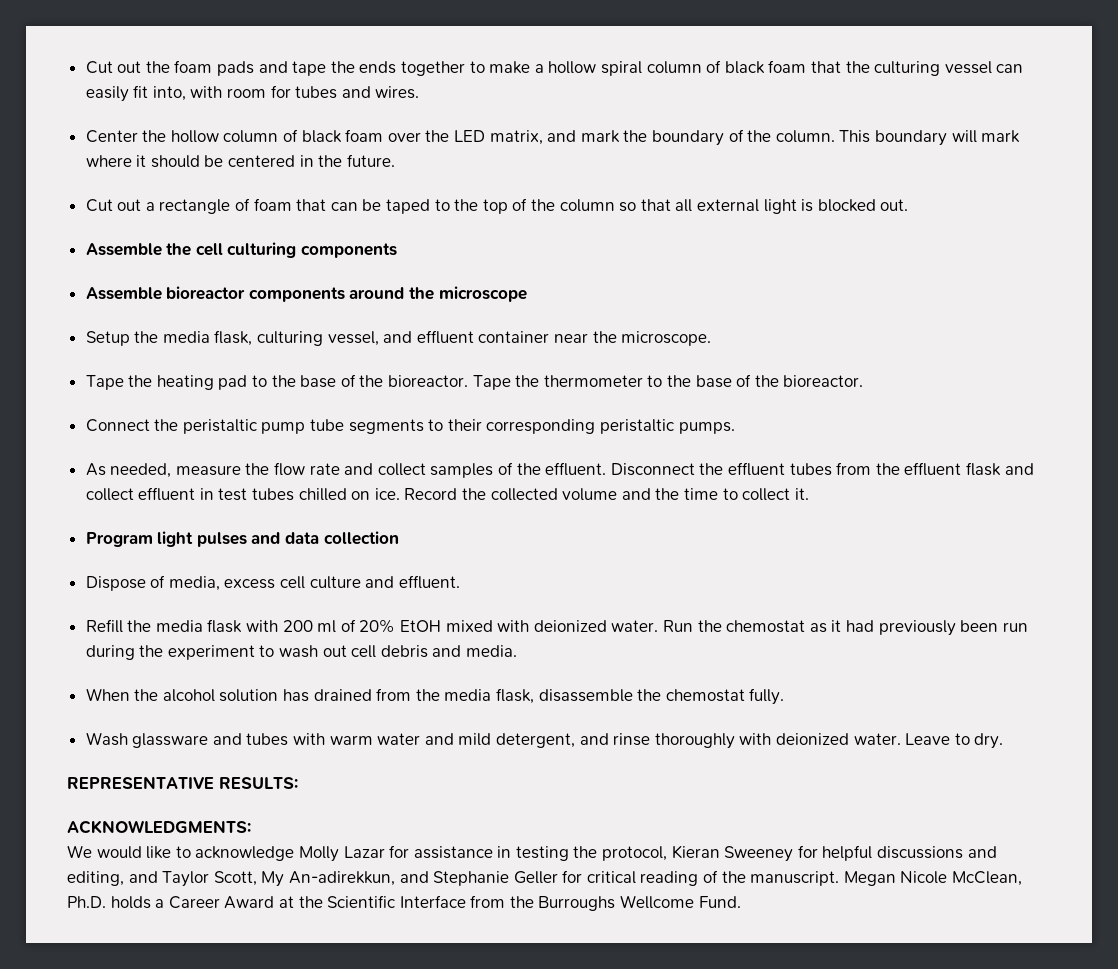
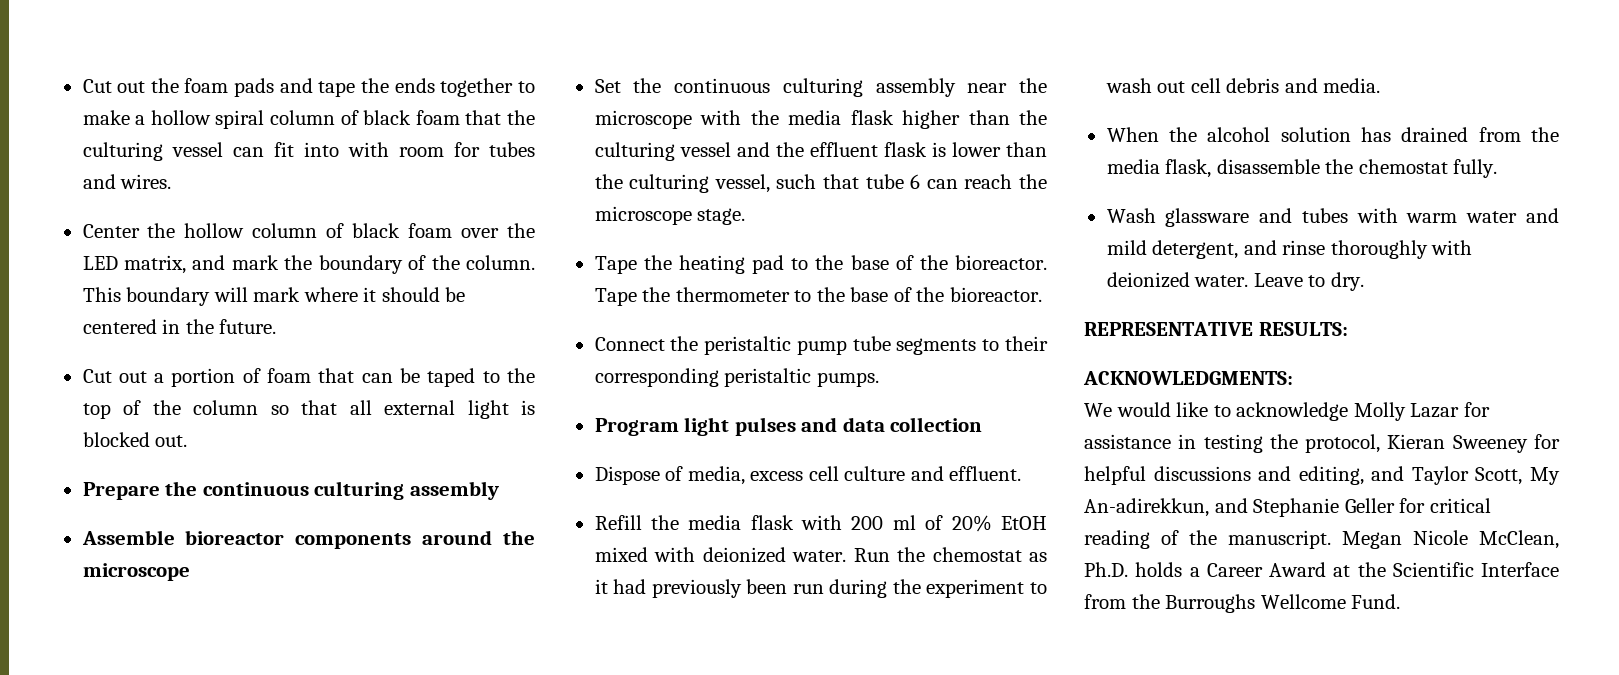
[85,85,186,102] easily fit into, -> [273,142,339,157] fit into
[159,199,231,214] rectangle -> [171,368,236,387] portion
[85,242,398,258] Assemble the cell culturing components -> [82,481,499,500] Prepare the continuous culturing assembly
[85,330,712,346] Setup the media flask, culturing vessel, and effluent container near the microscope. -> [594,78,1047,97] [594,110,1047,129] [594,142,1047,161] [594,174,1047,193] [594,206,746,225] Set the continuous culturing assembly near the microscope with the media flask higher than the culturing vessel and the effluent flask is lower than the culturing vessel, such that tube 6 can reach the microscope stage.
[85,462,1034,478] [85,487,809,501] // As needed, measure the flow rate and collect samples of the effluent. Disconnect the effluent tubes from the effluent flask and collect effluent in test tubes chilled on ice. Record the collected volume and the time to collect it. -> (879, 379) none

